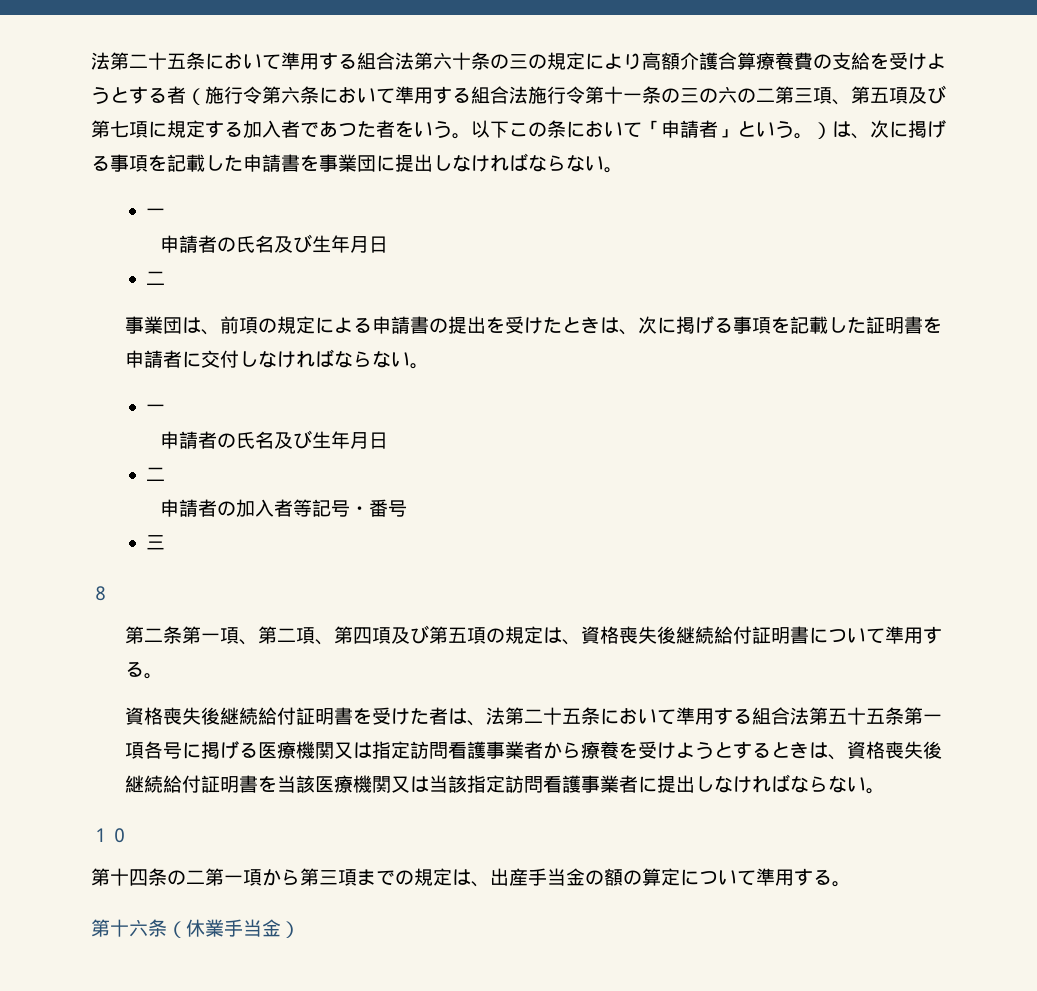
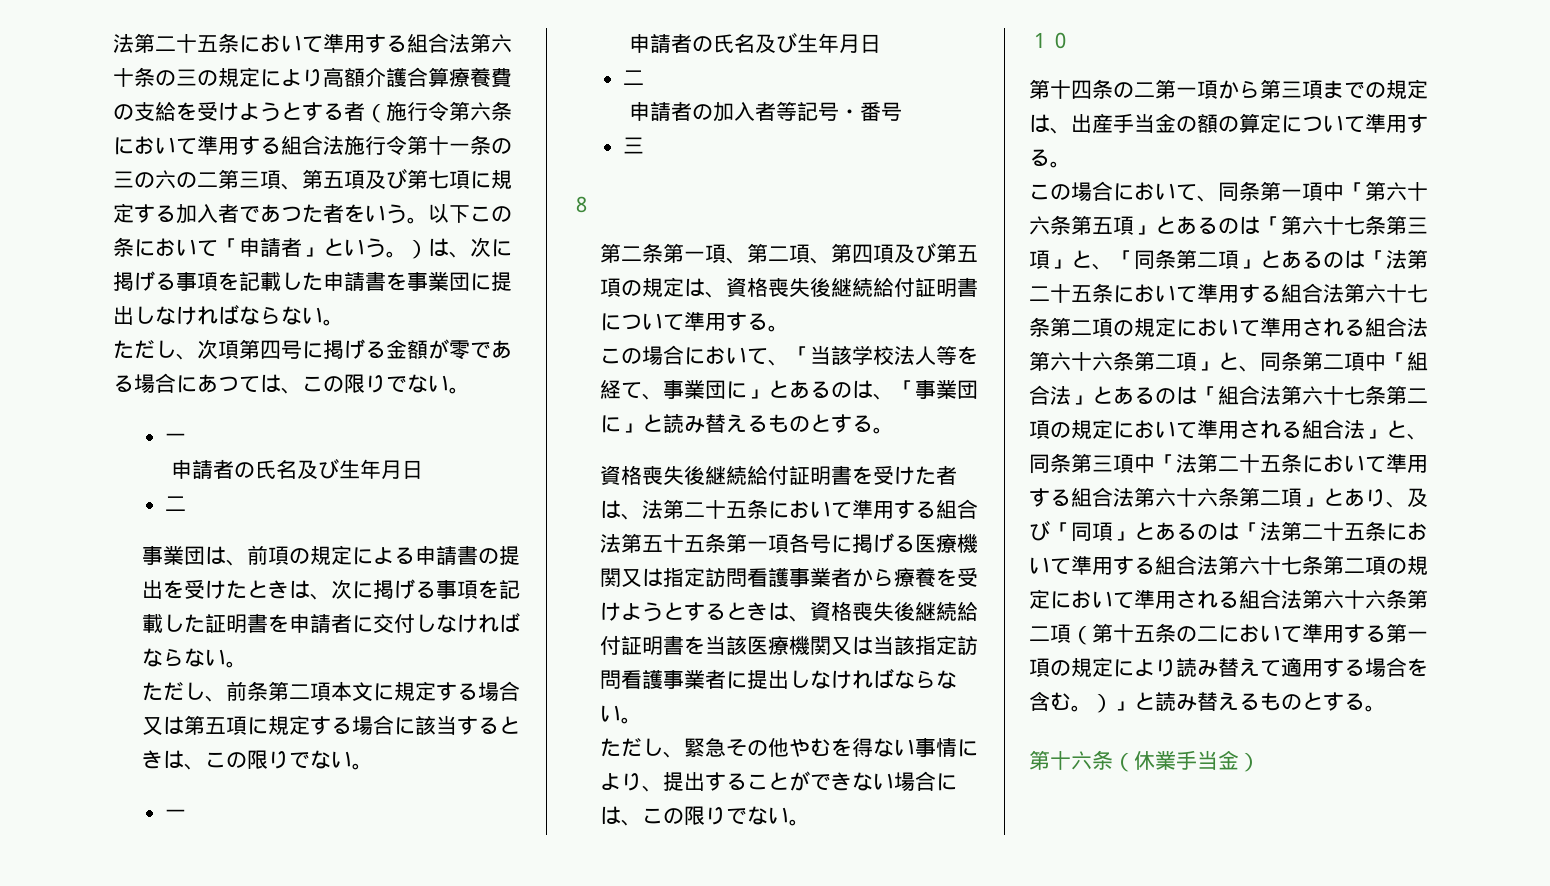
(623, 170) none -> [113,339,512,360] [113,373,470,394] // ただし、次項第四号に掲げる金額が零である場合にあつては、この限りでない。
(430, 366) none -> [141,681,520,702] [141,715,520,736] [141,750,373,770] // ただし、前条第二項本文に規定する場合又は第五項に規定する場合に該当するときは、この限りでない。
(164, 676) none -> [599,345,978,366] [599,380,978,400] [599,414,894,434] // この場合において、「当該学校法人等を経て、事業団に」とあるのは、「事業団に」と読み替えるものとする。
(886, 791) none -> [599,737,978,758] [599,771,957,792] [599,806,810,826] // ただし、緊急その他やむを得ない事情により、提出することができない場合には、この限りでない。
(851, 884) none -> [1029,181,1428,202] [1029,215,1428,235] [1029,249,1428,270] [1029,283,1428,303] [1029,317,1428,337] [1029,351,1428,372] [1029,385,1428,405] [1029,419,1428,440] [1029,453,1428,474] [1029,487,1428,508] [1029,521,1428,542] [1029,555,1428,575] [1029,589,1428,609] [1029,623,1428,645] [1029,657,1428,678] [1029,691,1386,713] // この場合において、同条第一項中「第六十六条第五項」とあるのは「第六十七条第三項」と、「同条第二項」とあるのは「法第二十五条において準用する組合法第六十七条第二項の規定において準用される組合法第六十六条第二項」と、同条第二項中「組合法」とあるのは「組合法第六十七条第二項の規定において準用される組合法」と、同条第三項中「法第二十五条において準用する組合法第六十六条第二項」とあり、及び「同項」とあるのは「法第二十五条において準用する組合法第六十七条第二項の規定において準用される組合法第六十六条第二項（第十五条の二において準用する第一項の規定により読み替えて適用する場合を含む。）」と読み替えるものとする。

